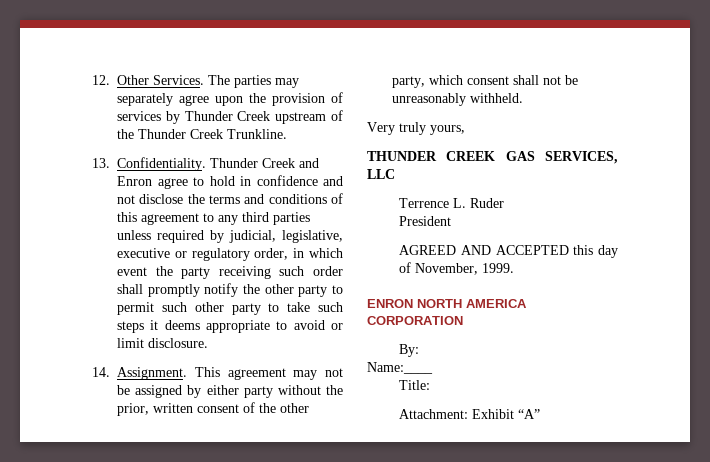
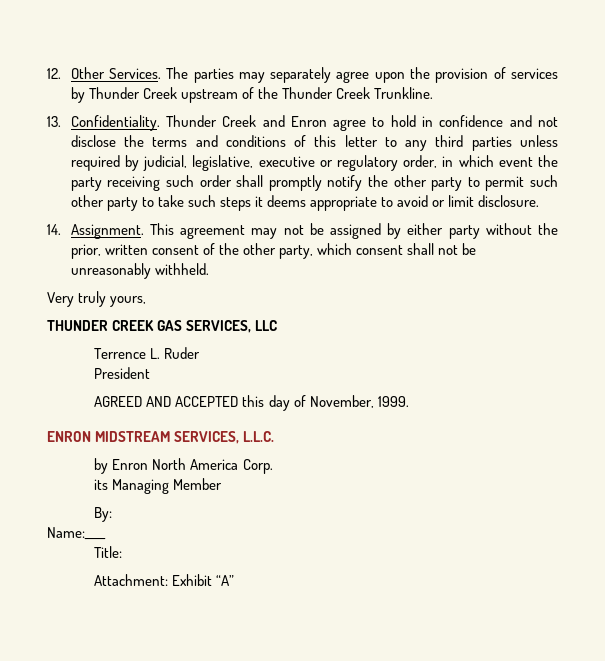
[141,213,199,225] agreement -> [344,135,378,147] letter
[417,299,527,308] [367,316,463,325] NORTH AMERICA CORPORATION -> [95,431,275,444] [94,458,273,474] [94,478,223,494] MIDSTREAM SERVICES, L.L.C. // by Enron North America Corp. // its Managing Member

